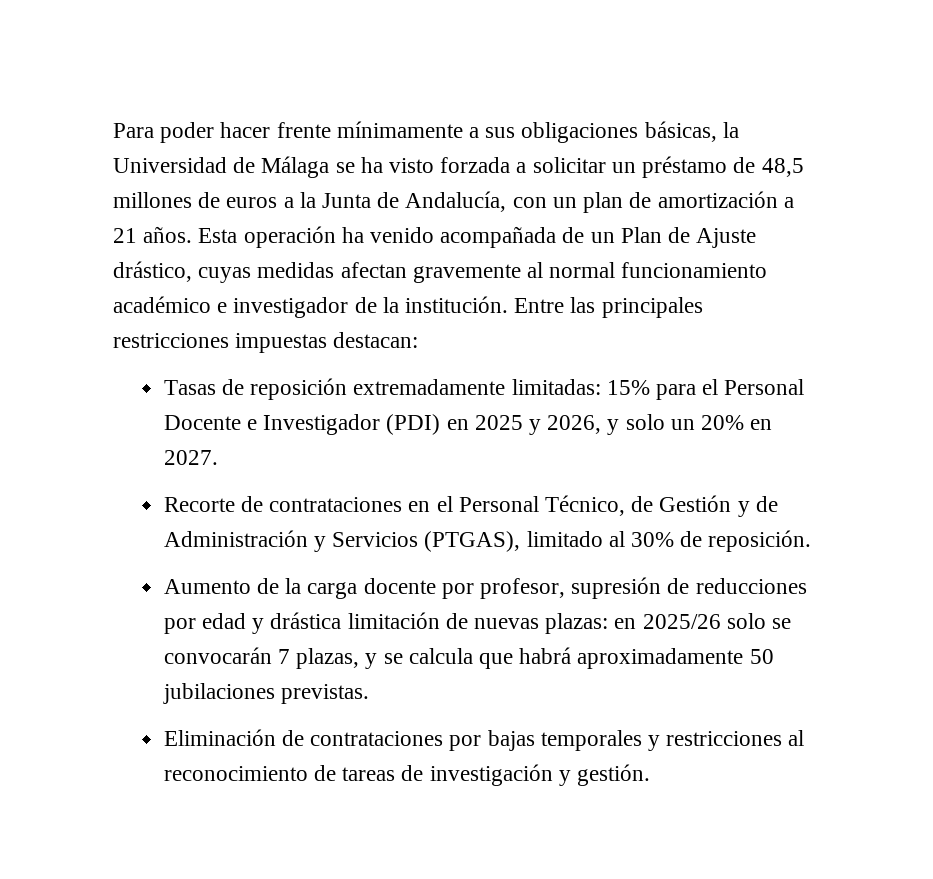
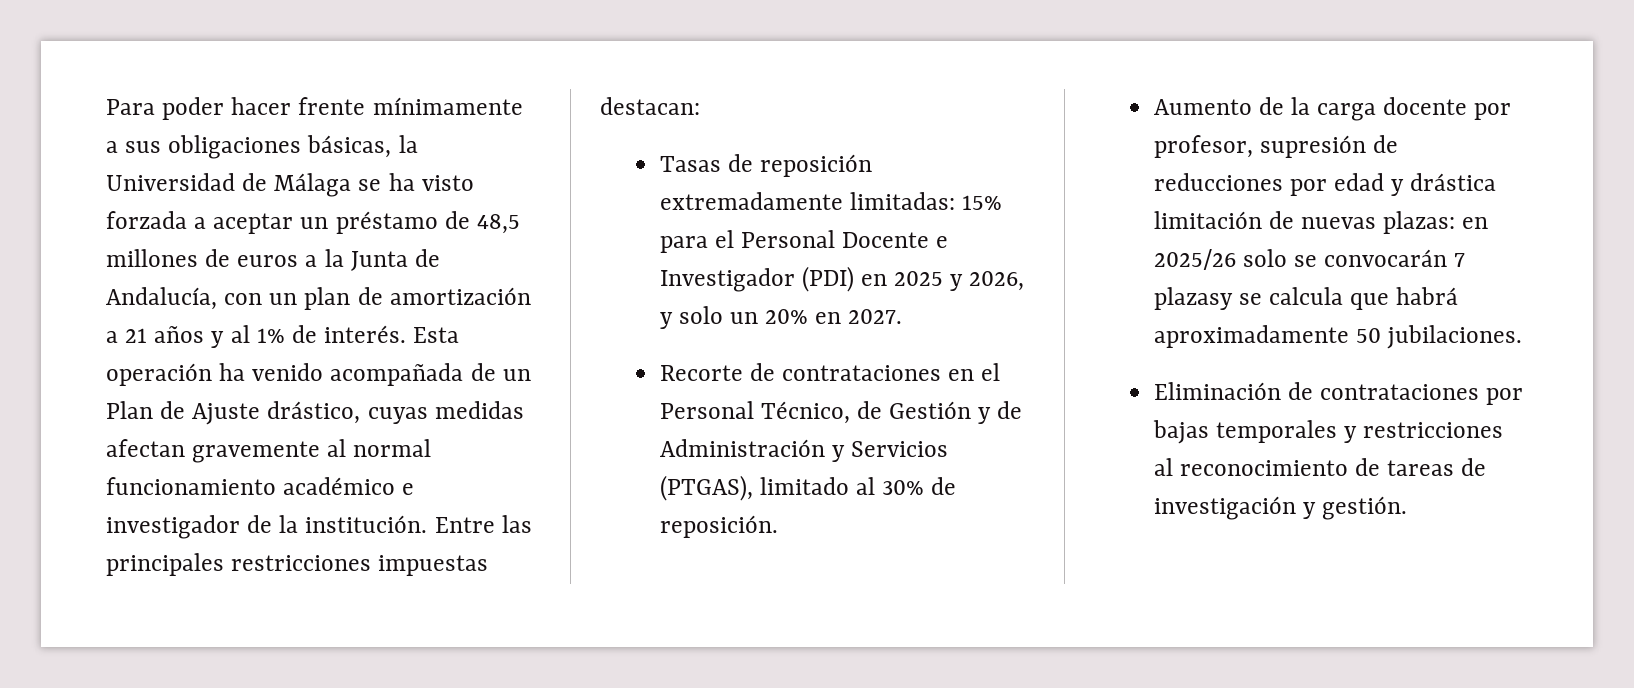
[532,157,606,173] solicitar -> [213,213,294,234] aceptar
[143,226,193,243] años. -> [154,325,407,348] años y al 1% de interés.
[296,648,378,669] plazas, y -> [1153,287,1233,310] plazasy
[162,683,369,704] jubilaciones previstas. -> [1386,325,1522,349] jubilaciones.

